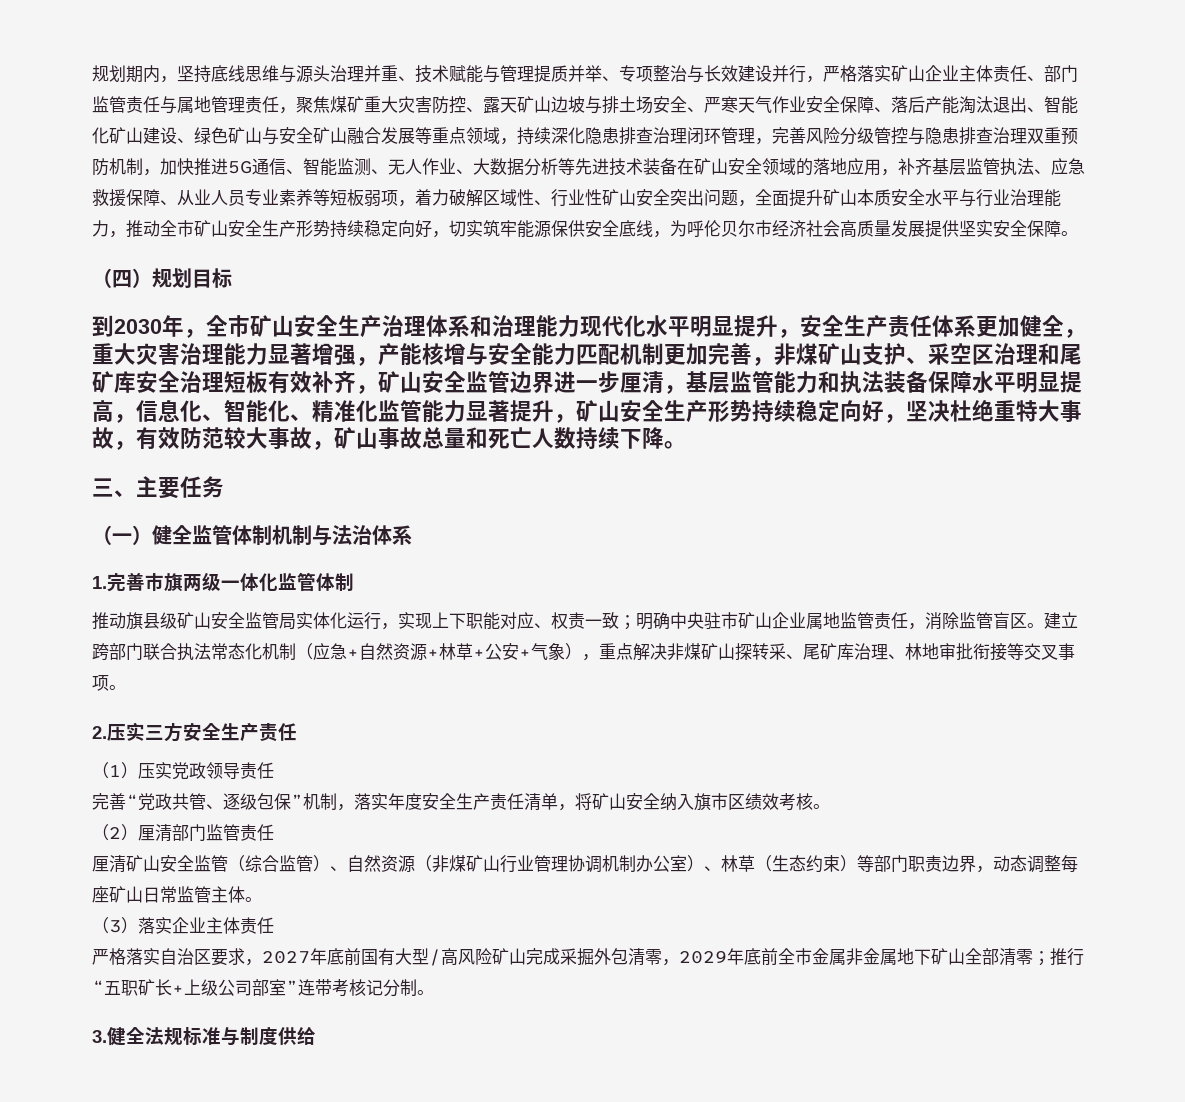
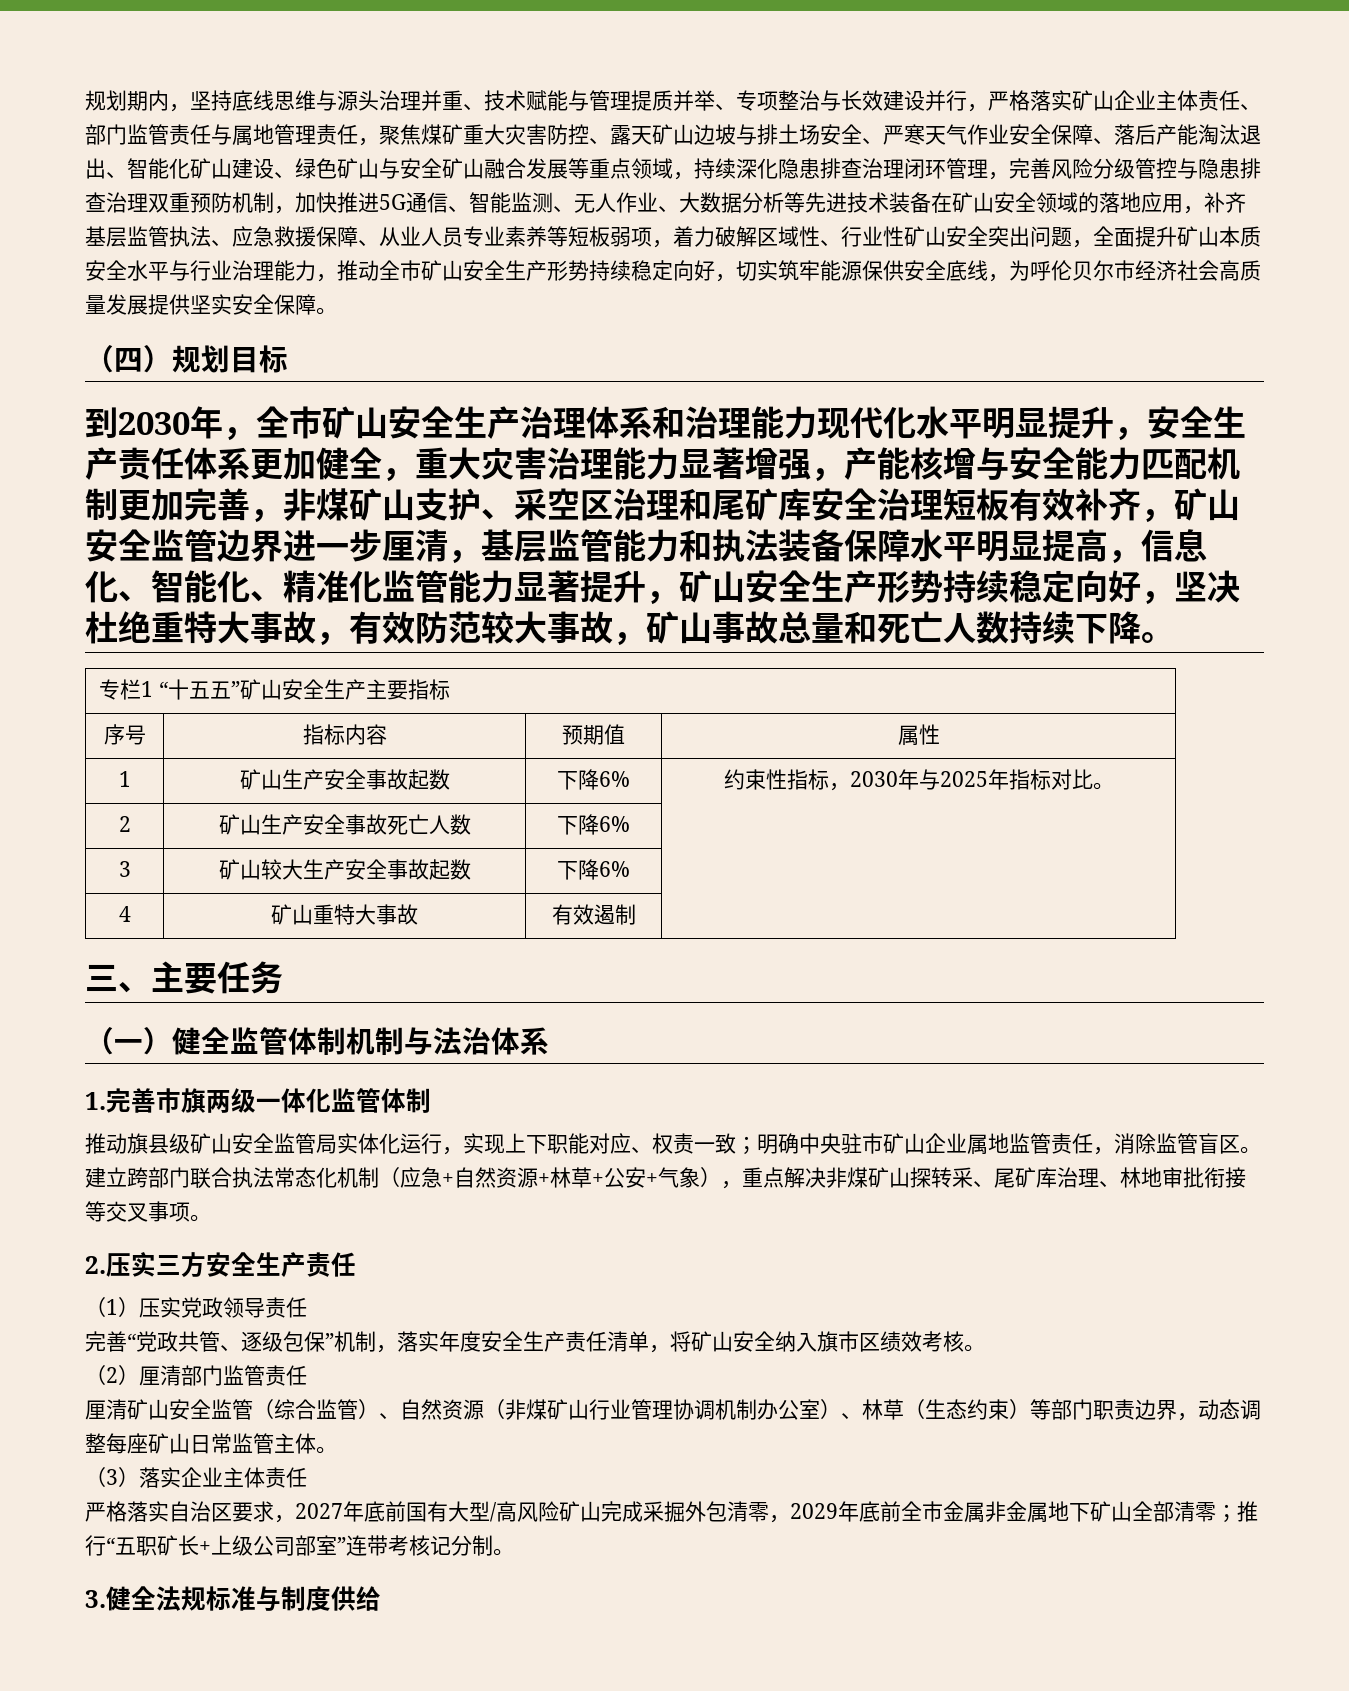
(686, 445) none -> [99,679,450,700] [103,724,146,745] [302,724,387,745] [562,724,625,745] [897,724,940,746] [118,771,131,787] [239,769,450,790] [557,769,630,790] [723,769,1114,791] [118,816,131,832] [218,814,471,835] [557,814,630,835] [118,861,131,877] [218,859,471,880] [557,859,630,880] [118,906,131,922] [271,904,418,925] [551,904,636,925] // 专栏1 “十五五”矿山安全生产主要指标 // 序号 | 指标内容 | 预期值 | 属性 // 1 | 矿山生产安全事故起数 | 下降6% | 约束性指标，2030年与2025年指标对比。 // 2 | 矿山生产安全事故死亡人数 | 下降6% | // 3 | 矿山较大生产安全事故起数 | 下降6% | // 4 | 矿山重特大事故 | 有效遏制 |

